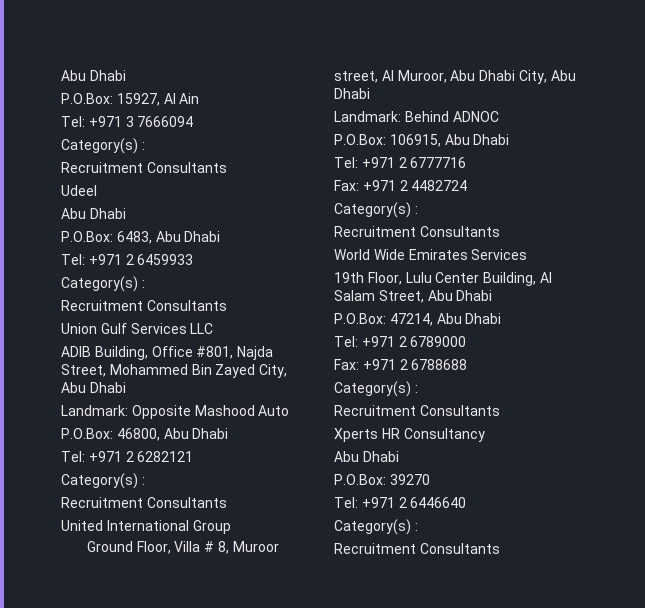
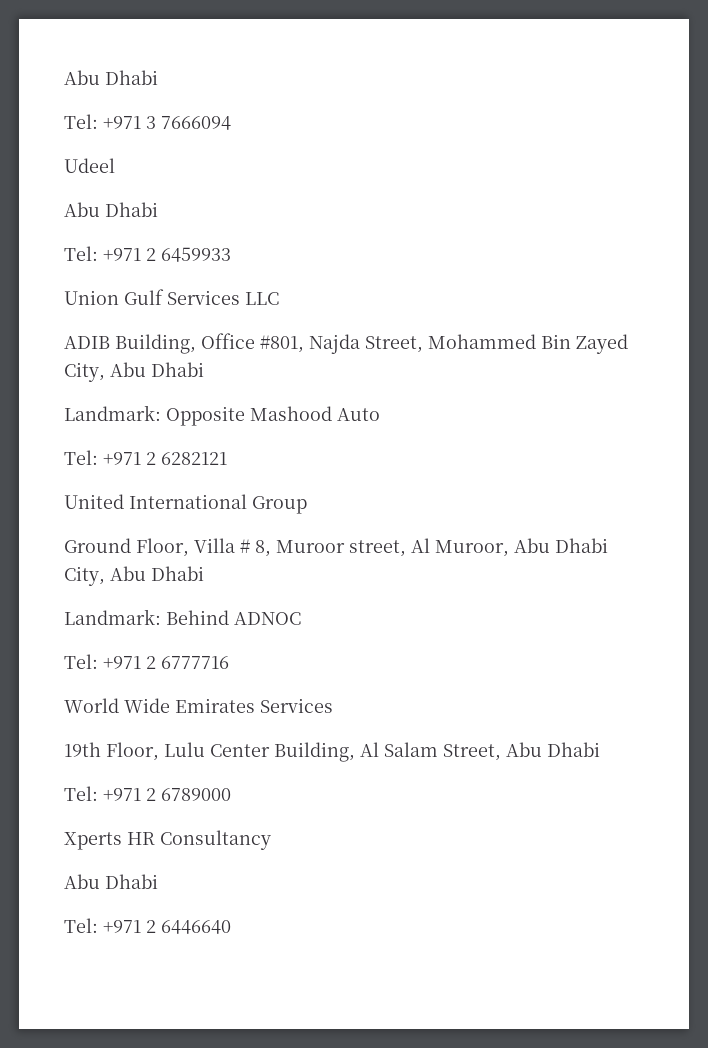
[61,70,126,81] [61,93,200,106] Abu Dhabi // P.O.Box: 15927, Al Ain -> [64,70,158,85] Abu Dhabi
[61,138,145,154] [61,162,227,173] // Category(s) : // Recruitment Consultants -> (231, 123) none
[61,231,221,244] // P.O.Box: 6483, Abu Dhabi -> (158, 209) none
[61,276,145,292] [61,300,227,311] // Category(s) : // Recruitment Consultants -> (231, 254) none
[61,428,229,441] // P.O.Box: 46800, Abu Dhabi -> (380, 414) none
[61,473,145,489] [61,497,227,508] // Category(s) : // Recruitment Consultants -> (227, 458) none
[334,134,510,147] // P.O.Box: 106915, Abu Dhabi -> (301, 618) none
[334,180,468,191] [334,202,418,218] [334,226,500,237] // Fax: +971 2 4482724 // Category(s) : // Recruitment Consultants -> (229, 662) none
[334,313,502,326] // P.O.Box: 47214, Abu Dhabi -> (600, 749) none
[334,359,468,370] [334,381,418,397] [334,405,500,416] // Fax: +971 2 6788688 // Category(s) : // Recruitment Consultants -> (231, 794) none
[334,474,430,485] // P.O.Box: 39270 -> (158, 881) none
[334,519,418,535] [334,543,500,554] // Category(s) : // Recruitment Consultants -> (231, 927) none

